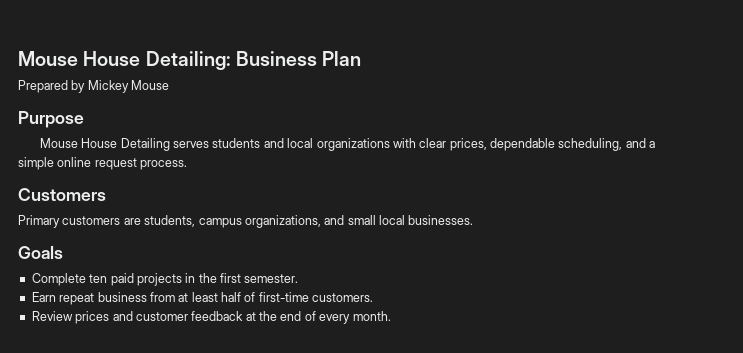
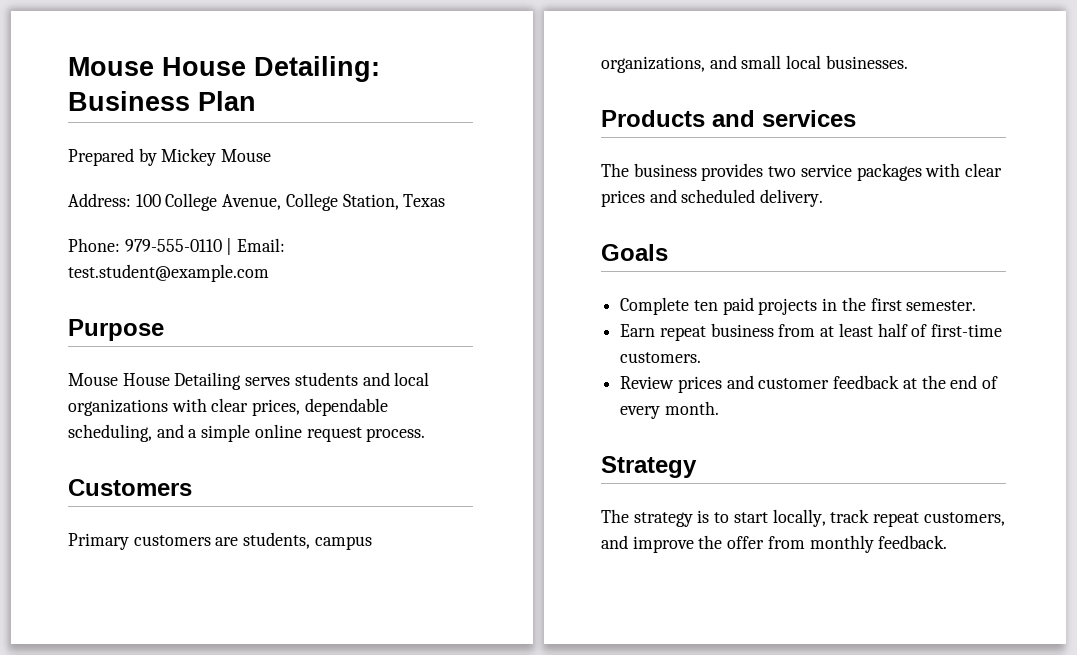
(170, 85) none -> [68,193,446,211] [68,238,286,255] [68,264,269,282] // Address: 100 College Avenue, College Station, Texas // Phone: 979-555-0110 | Email: test.student@example.com
(474, 220) none -> [601,110,856,127] [601,163,1003,181] [601,189,824,207] // Products and services // The business provides two service packages with clear prices and scheduled delivery.
(391, 316) none -> [601,456,697,478] [601,509,1005,527] [601,535,948,553] // Strategy // The strategy is to start locally, track repeat customers, and improve the offer from monthly feedback.

